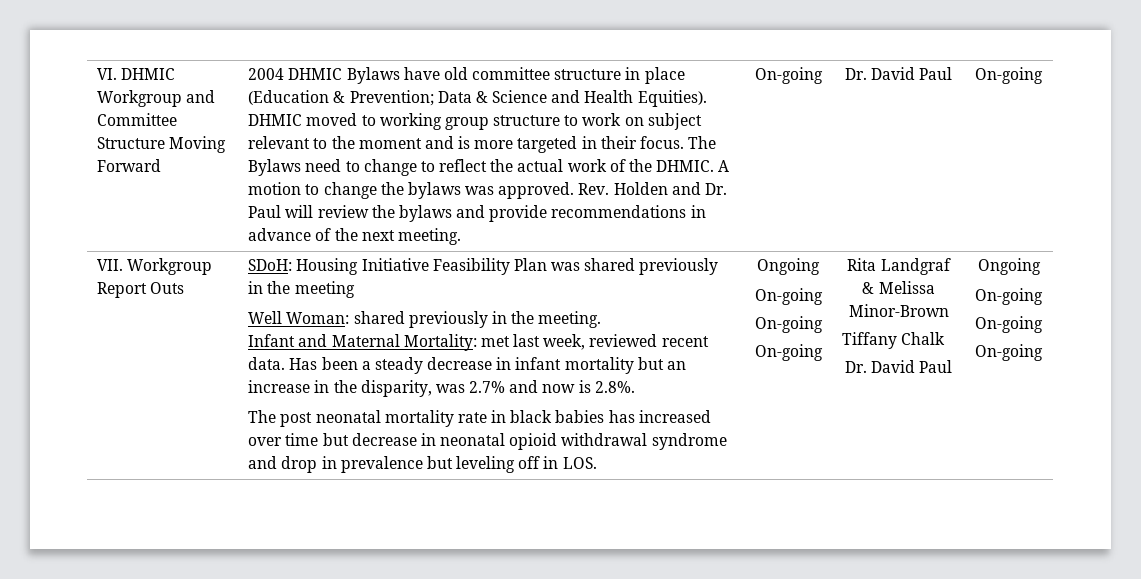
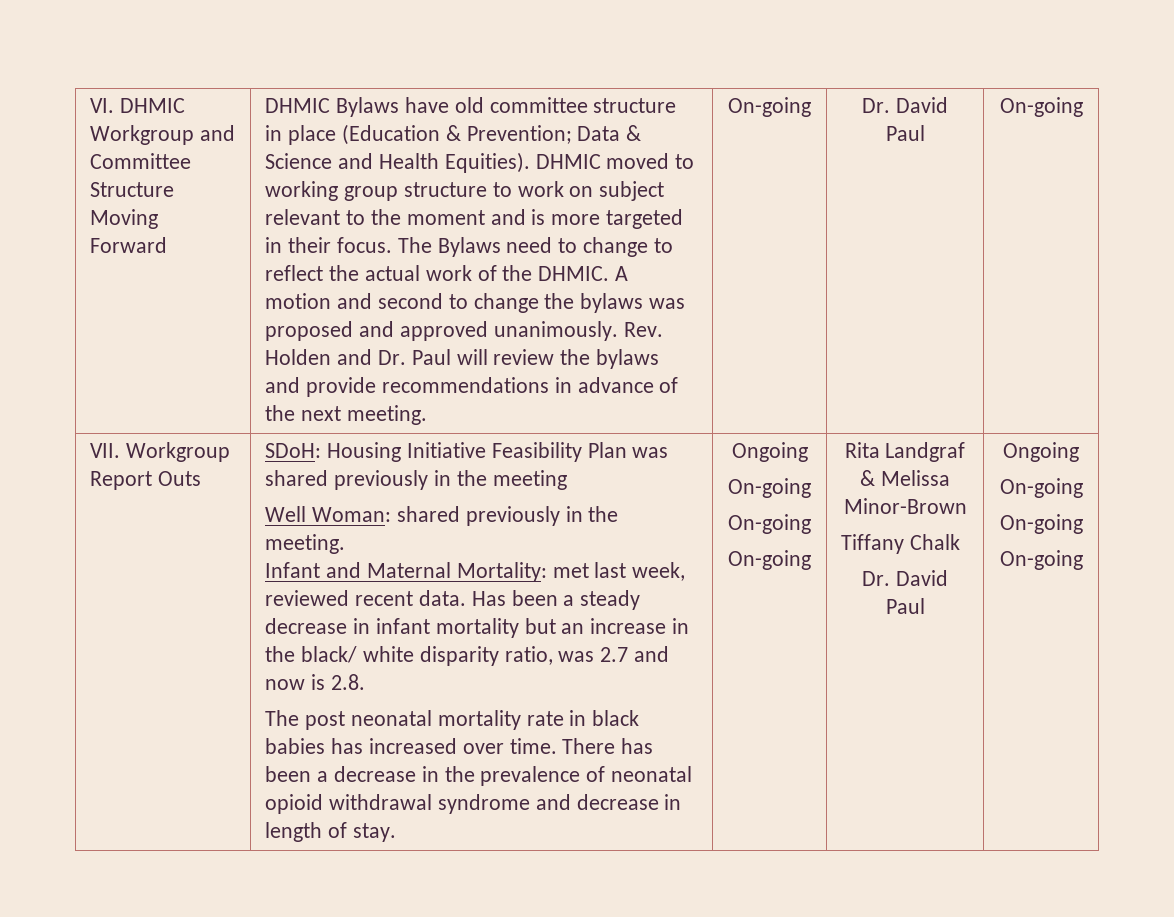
[248,68,285,80] 2004 -> (168, 245) none
(302, 188) none -> [337,293,443,309] and second
[498,182,575,199] approved. -> [265,321,618,341] proposed and approved unanimously.
[360,380,506,397] disparity, was 2.7% -> [301,646,629,666] black/ white disparity ratio, was 2.7
[594,381,635,393] 2.8%. -> [330,674,365,690] 2.8.
[285,433,436,446] time but decrease in -> [509,738,654,754] [265,766,606,786] time. There has been a decrease in the prevalence of
[281,456,597,473] drop in prevalence but leveling off in LOS. -> [576,794,682,810] [265,822,396,842] decrease in length of stay.

